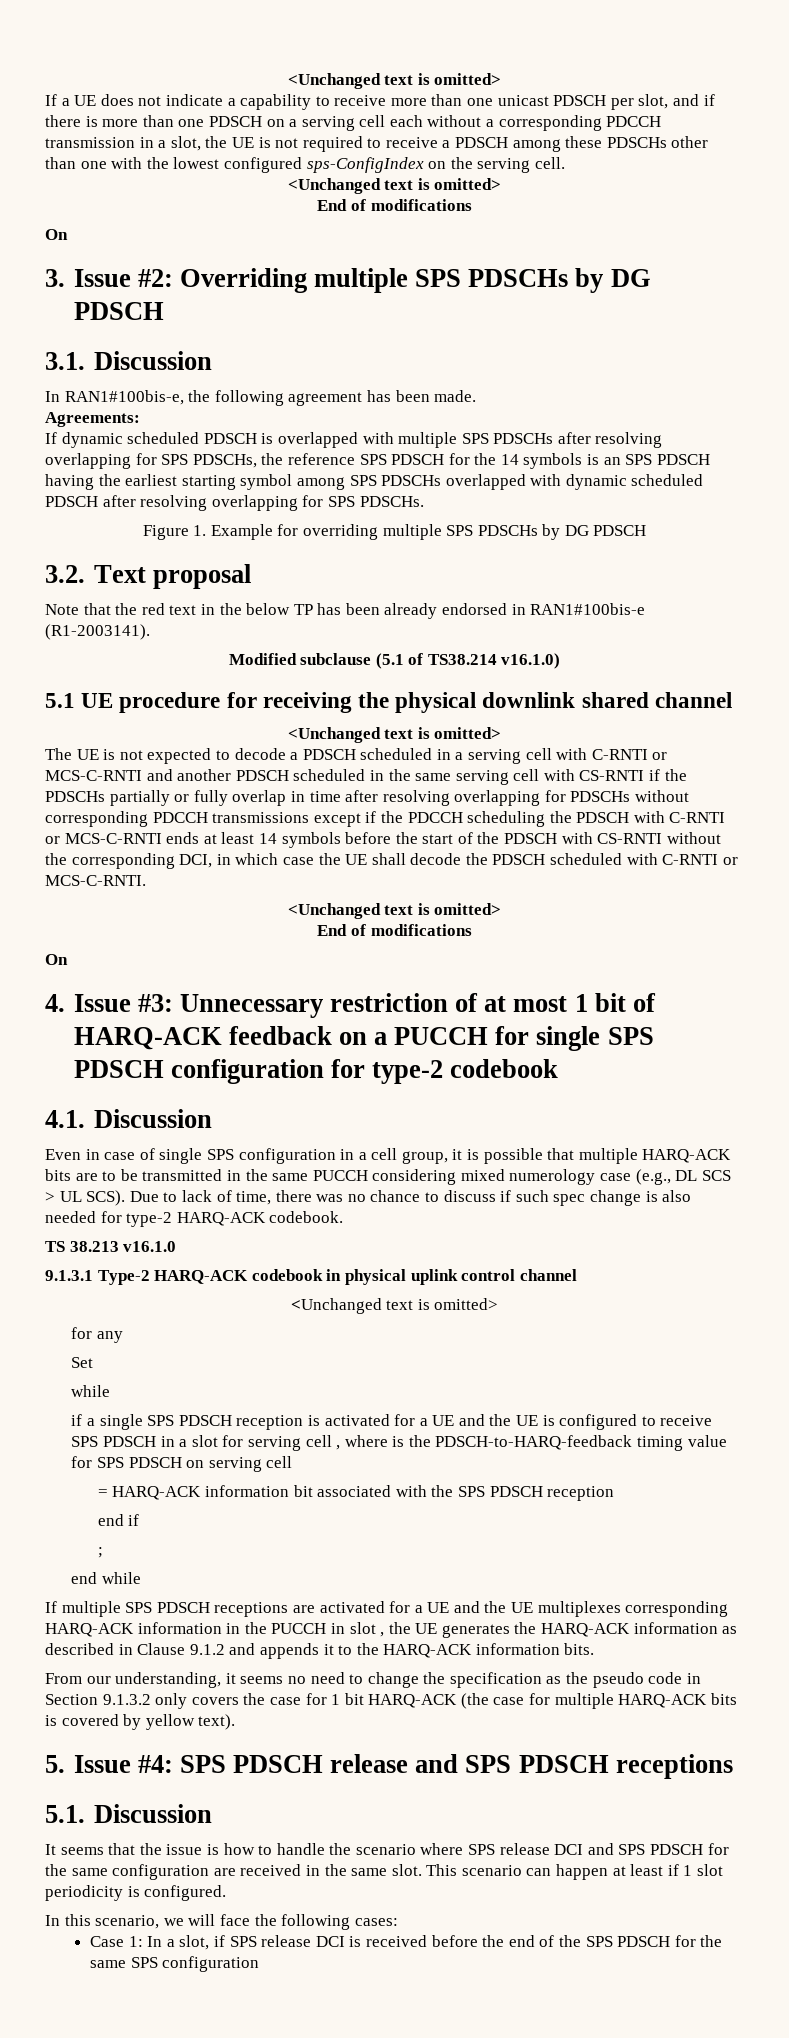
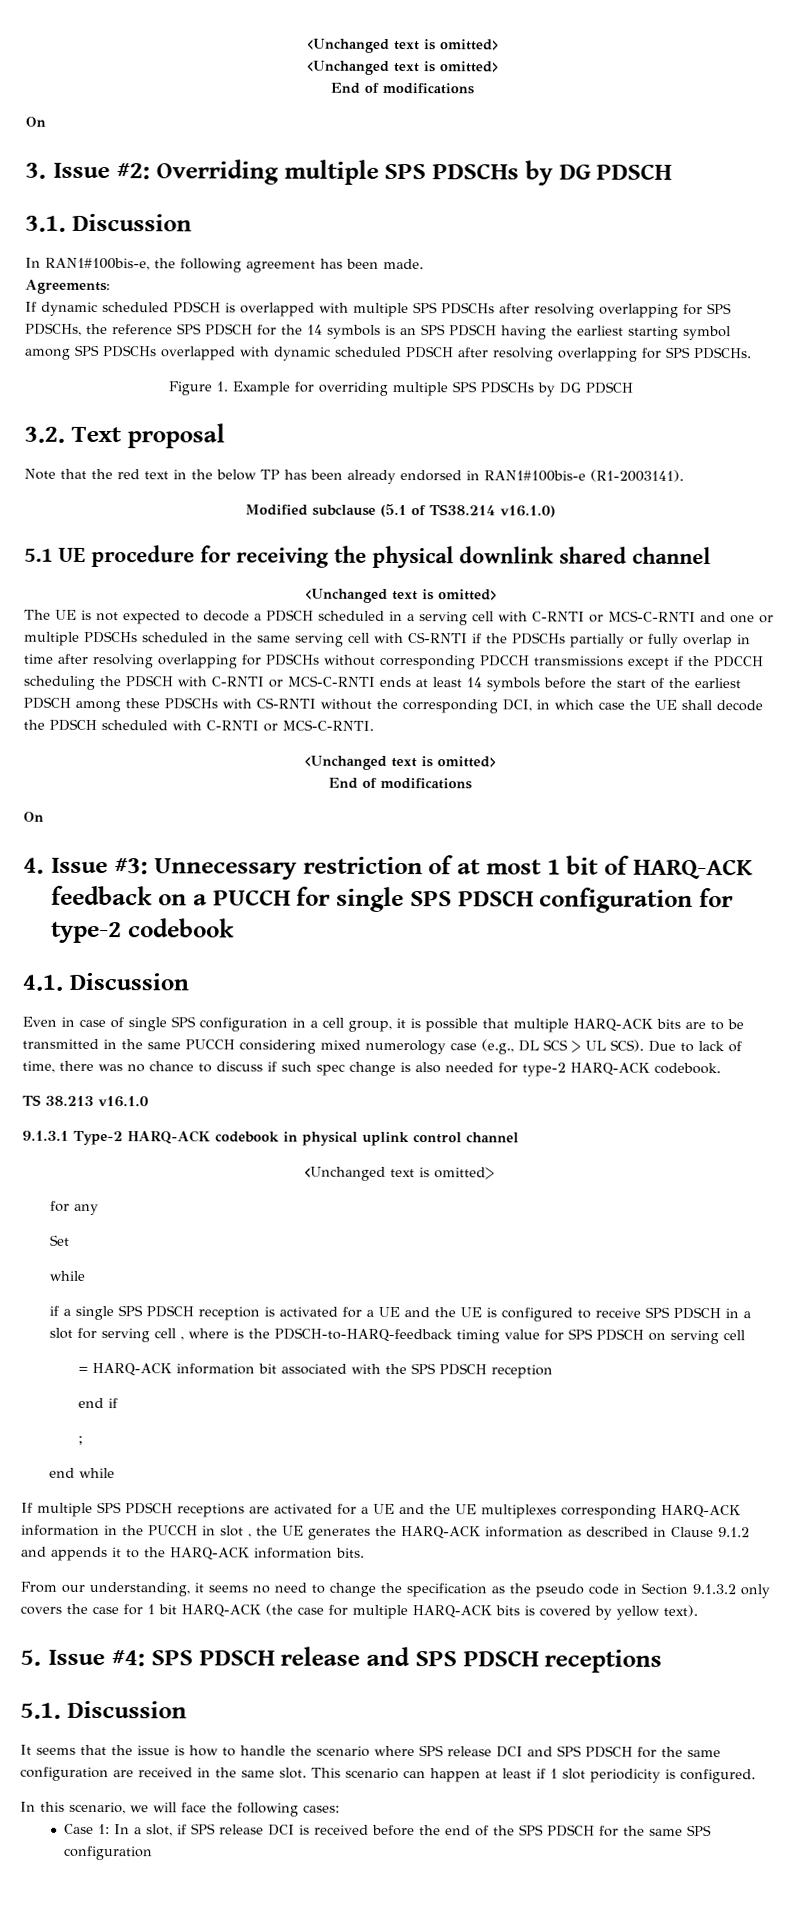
[287,73,502,89] [45,94,715,110] [45,115,662,131] [45,136,709,152] [45,157,565,173] <Unchanged text is omitted> // If a UE does not indicate a capability to receive more than one unicast PDSCH per slot, and if there is more than one PDSCH on a serving cell each without a corresponding PDCCH transmission in a slot, the UE is not required to receive a PDSCH among these PDSCHs other than one with the lowest configured sps-ConfigIndex on the serving cell. -> [305,38,500,53] <Unchanged text is omitted>
[177,769,289,781] another PDSCH -> [730,615,774,624] [24,630,138,646] one or multiple PDSCHs
[504,833,558,844] PDSCH -> [694,677,741,689] [23,696,218,713] earliest PDSCH among these PDSCHs

